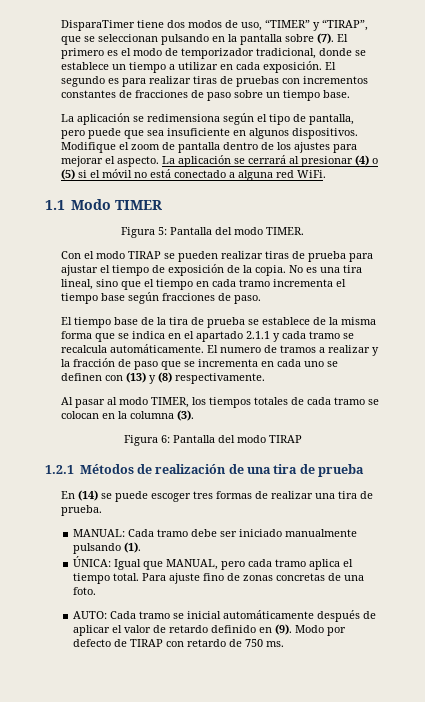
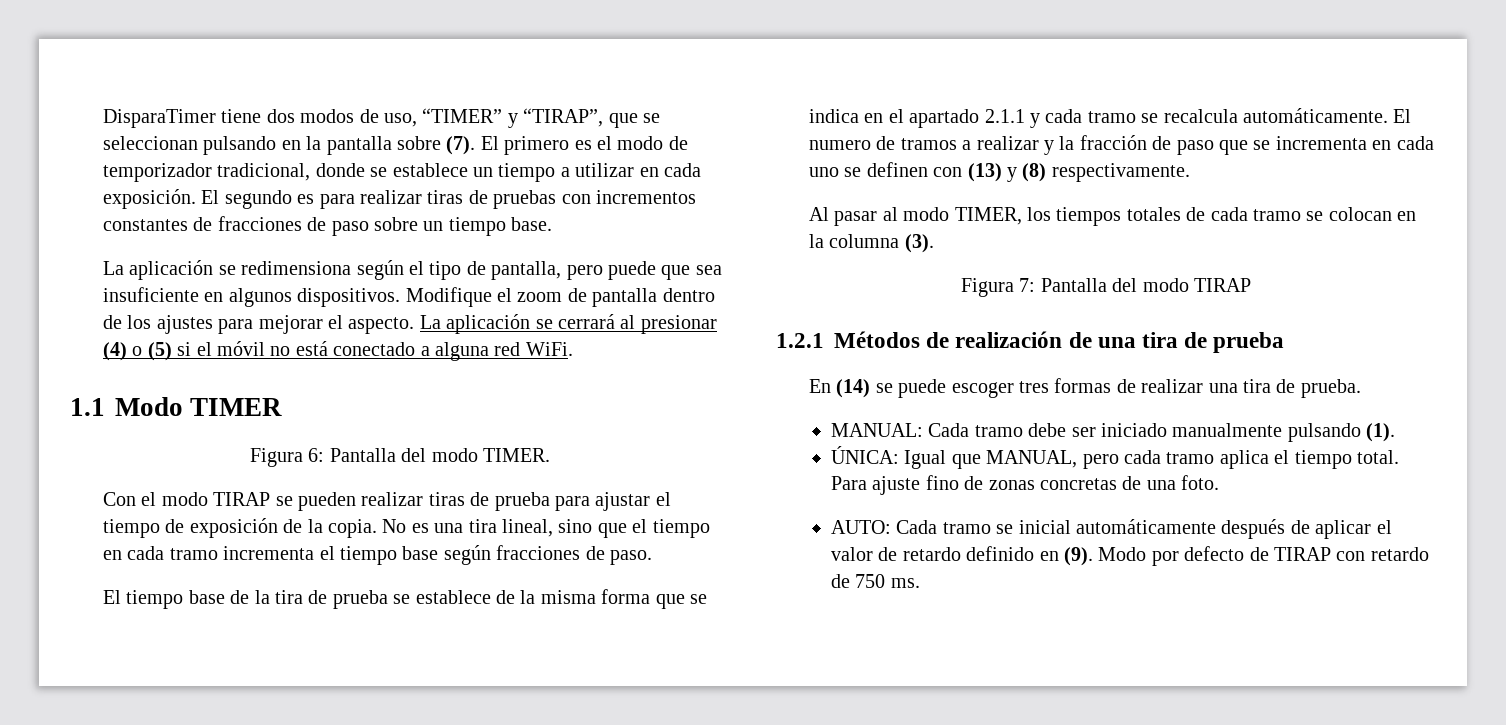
[158,227,167,235] 5: -> [308,448,325,462] 6:
[160,435,170,443] 6: -> [1019,278,1036,292] 7:

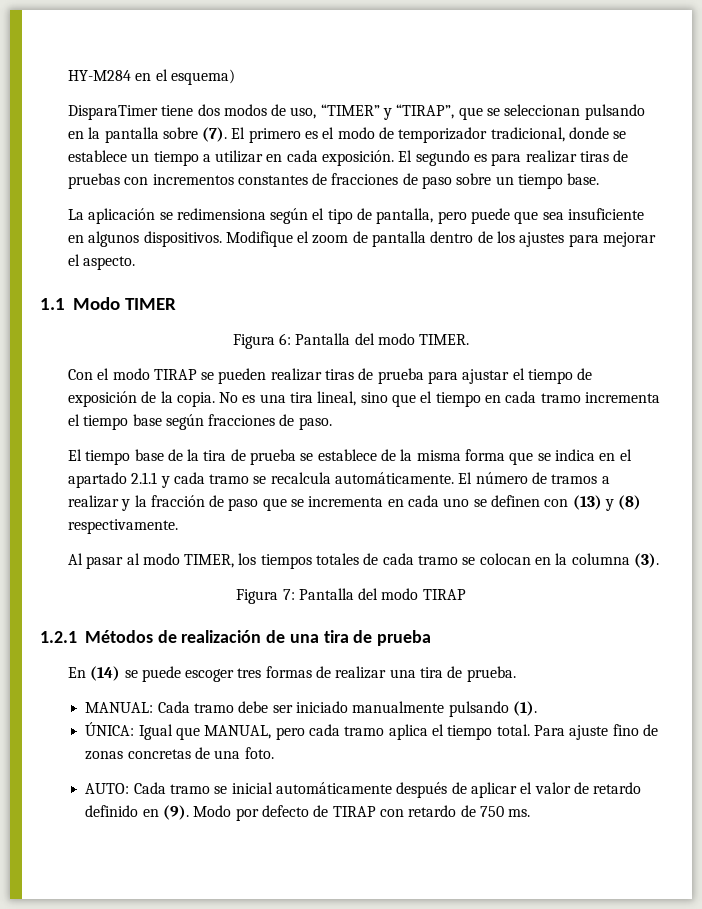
(103, 118) none -> [67,69,235,85] HY-M284 en el esquema) //
[419,314,717,334] [103,341,573,361] La aplicación se cerrará al presionar (4) o (5) si el móvil no está conectado a alguna red WiFi. -> (136, 263) none
[809,140,872,150] numero -> [475,472,528,484] número

